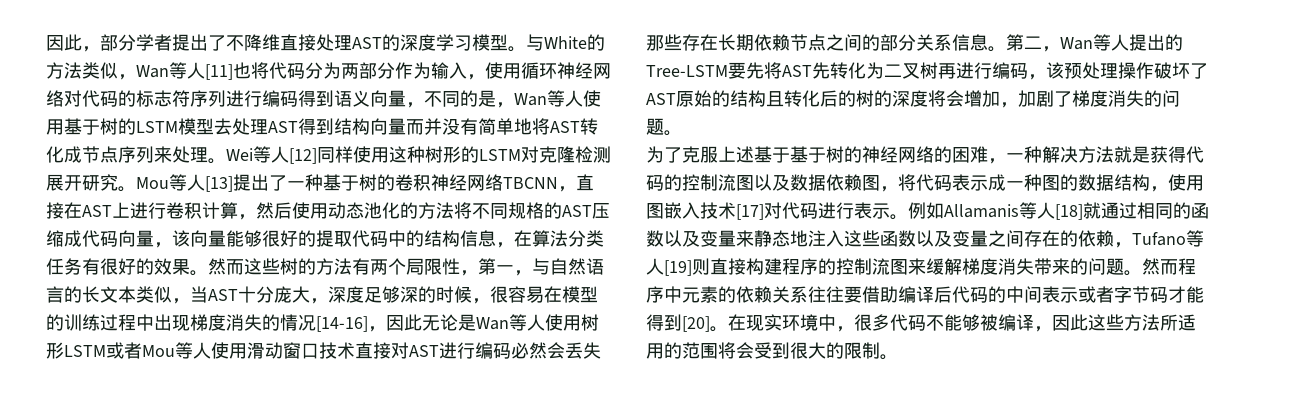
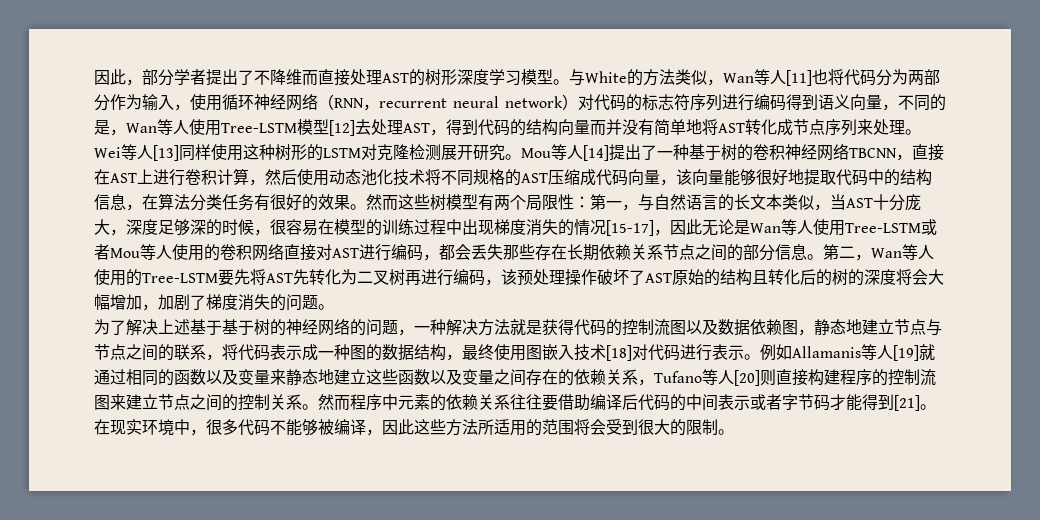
(280, 42) none -> [302,70,318,86] 而
(400, 42) none -> [425,69,457,86] 树形
(64, 98) none -> [318,94,578,111] （RNN，recurrent neural network）
[64,118,334,135] 基于树的LSTM模型去处理AST得到 -> [221,119,526,136] Tree-LSTM模型[12]去处理AST，得到代码的
[289,148,317,164] [12] -> [153,145,179,161] [13]
[205,176,233,192] [13] -> [583,145,609,161] [14]
[400,202,454,219] 的方法 -> [393,169,425,186] 技术
[298,230,316,247] 的 -> [788,169,804,185] 地
[298,258,352,275] 的方法 -> [446,194,478,210] 模型
[460,270,478,276] ， -> [574,196,590,208] ：
[316,316,368,332] [14-16] -> [606,220,654,236] [15-17]
[581,314,599,331] [46,342,106,359] 树形LSTM -> [845,223,921,233] Tree-LSTM
[247,342,355,359] 滑动窗口技术 -> [204,243,284,261] 的卷积网络
[511,342,547,359] 必然 -> [423,244,455,261] ，都
(790, 42) none -> [631,244,663,260] 关系
[916,34,952,51] 关系 -> (775, 252) none
[1129,34,1165,51] 提出 -> [94,269,126,286] 使用
(964, 98) none -> [928,269,944,285] [94,294,110,310] 大幅
[682,146,718,163] 克服 -> [126,319,158,336] 解决
[952,146,988,163] 困难 -> [366,319,398,336] 问题
(898, 189) none -> [814,319,942,336] [94,344,222,361] 静态地建立节点与节点之间的联系，
(1168, 189) none -> [462,344,494,360] 最终
[736,204,764,220] [17] -> [606,345,632,361] [18]
[1055,204,1083,220] [18] -> [893,345,919,361] [19]
[808,230,844,247] 注入 -> [334,369,366,385] 建立
(1114, 238) none -> [606,369,638,385] 关系
[664,260,692,276] [19] -> [734,370,760,386] [20]
[926,258,1124,275] 缓解梯度消失带来的问题 -> [126,394,302,411] 建立节点之间的控制关系
[682,316,710,332] [20] -> [894,395,920,411] [21]

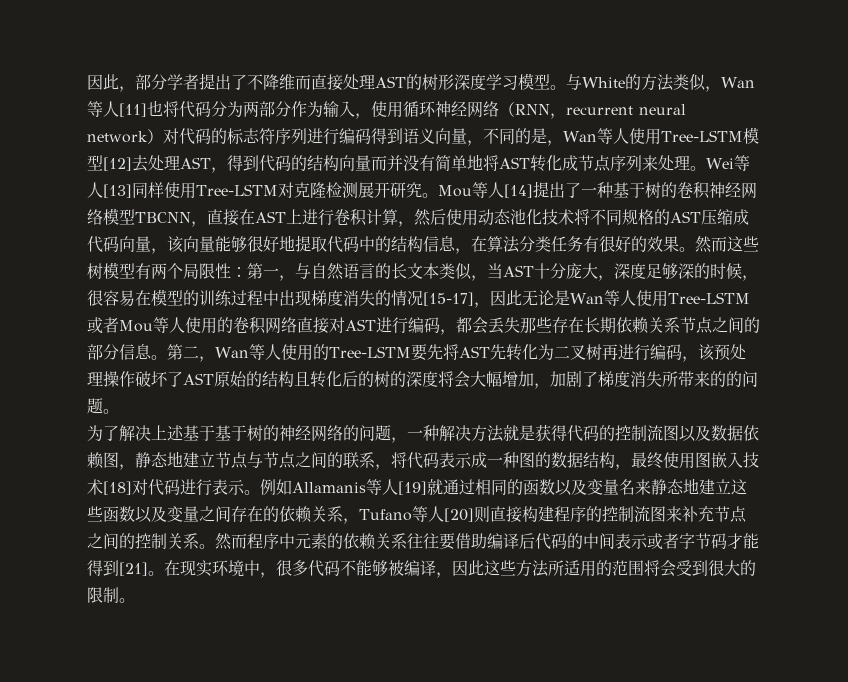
[243,144,361,161] 这种树形的LSTM -> [196,184,278,196] Tree-LSTM
(849, 151) none -> [103,208,135,225] 模型
(270, 302) none -> [662,371,726,387] 所带来的
(270, 377) none -> [619,479,635,495] 名
[126,394,158,410] 建立 -> [681,506,714,522] 补充

